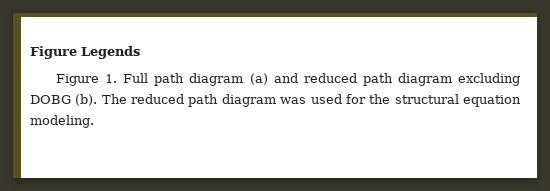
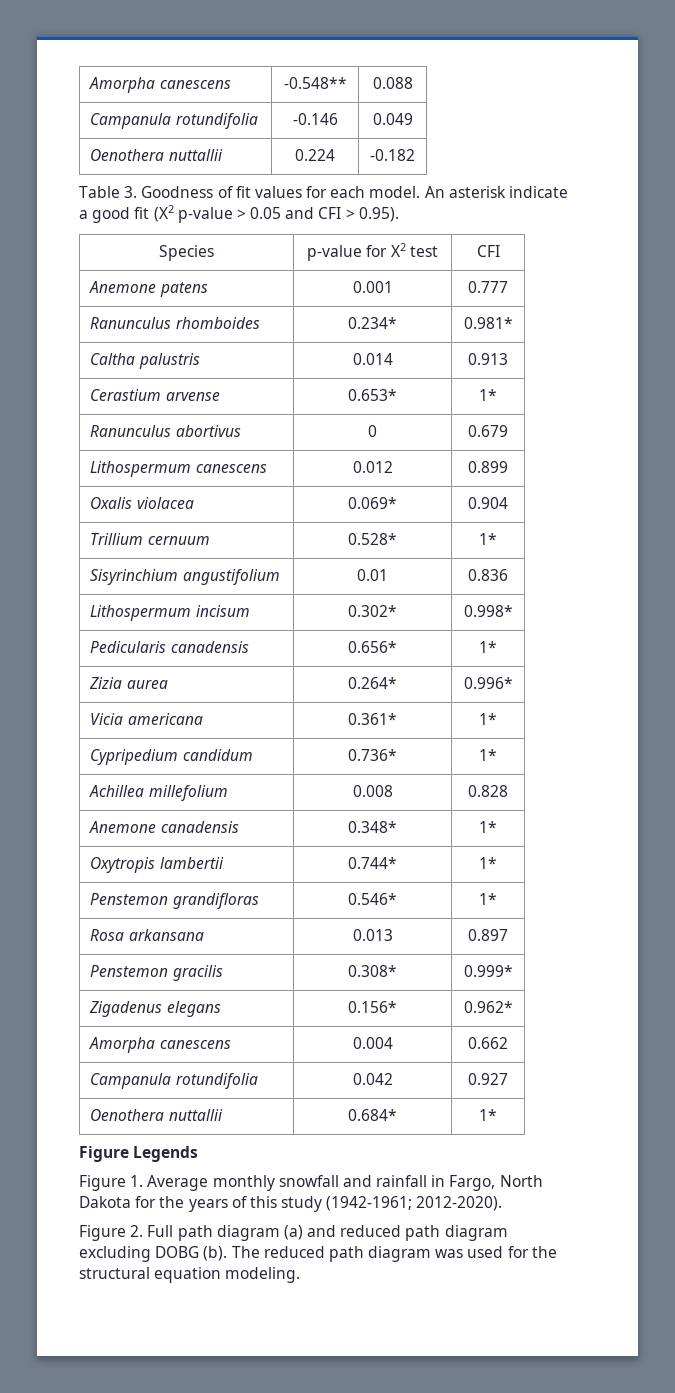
[30,46,140,59] [56,74,118,86] Figure Legends // Figure 1. -> [89,77,231,93] [283,77,347,89] [372,77,413,89] [90,113,258,129] [292,113,338,125] [372,113,413,125] [90,149,223,161] [295,149,335,161] [370,149,415,161] [79,186,569,198] [79,205,399,223] [159,245,214,261] [307,243,438,261] [476,245,500,257] [89,281,208,297] [352,281,393,293] [468,281,508,293] [90,317,260,329] [348,317,397,329] [463,317,513,329] [90,353,200,369] [352,353,393,365] [468,353,508,365] [90,389,220,401] [348,389,397,401] [479,389,497,401] [90,425,241,437] [368,425,377,437] [468,425,508,437] [90,461,267,477] [352,461,393,473] [468,461,508,473] [90,497,194,509] [348,497,397,509] [468,497,508,509] [90,533,210,545] [348,533,397,545] [479,533,497,545] [90,569,280,585] [357,569,388,581] [468,569,508,581] [90,605,250,621] [348,605,397,617] [463,605,513,617] [90,641,249,653] [348,641,397,653] [479,641,497,653] [89,677,168,689] [348,677,397,689] [463,677,513,689] [90,713,203,725] [348,713,397,725] [479,713,497,725] [90,749,253,765] [348,749,397,761] [479,749,497,761] [89,785,228,801] [352,785,393,797] [468,785,508,797] [89,821,239,833] [348,821,397,833] [479,821,497,833] [90,857,224,873] [348,857,397,869] [479,857,497,869] [90,893,259,909] [348,893,397,905] [479,893,497,905] [90,929,204,941] [352,929,393,941] [468,929,508,941] [90,965,223,981] [348,965,397,977] [463,965,513,977] [89,1001,221,1017] [348,1001,397,1013] [463,1001,513,1013] [89,1037,231,1053] [352,1037,393,1049] [468,1037,508,1049] [90,1073,258,1089] [352,1073,393,1085] [468,1073,508,1085] [90,1109,223,1121] [348,1109,397,1121] [479,1109,497,1121] [79,1146,199,1162] [79,1175,543,1191] [79,1196,503,1212] [79,1225,144,1241] Amorpha canescens | -0.548** | 0.088 // Campanula rotundifolia | -0.146 | 0.049 // Oenothera nuttallii | 0.224 | -0.182 // Table 3. Goodness of fit values for each model. An asterisk indicate a good fit (Χ2 p-value > 0.05 and CFI > 0.95). // Species | p-value for Χ2 test | CFI // Anemone patens | 0.001 | 0.777 // Ranunculus rhomboides | 0.234* | 0.981* // Caltha palustris | 0.014 | 0.913 // Cerastium arvense | 0.653* | 1* // Ranunculus abortivus | 0 | 0.679 // Lithospermum canescens | 0.012 | 0.899 // Oxalis violacea | 0.069* | 0.904 // Trillium cernuum | 0.528* | 1* // Sisyrinchium angustifolium | 0.01 | 0.836 // Lithospermum incisum | 0.302* | 0.998* // Pedicularis canadensis | 0.656* | 1* // Zizia aurea | 0.264* | 0.996* // Vicia americana | 0.361* | 1* // Cypripedium candidum | 0.736* | 1* // Achillea millefolium | 0.008 | 0.828 // Anemone canadensis | 0.348* | 1* // Oxytropis lambertii | 0.744* | 1* // Penstemon grandifloras | 0.546* | 1* // Rosa arkansana | 0.013 | 0.897 // Penstemon gracilis | 0.308* | 0.999* // Zigadenus elegans | 0.156* | 0.962* // Amorpha canescens | 0.004 | 0.662 // Campanula rotundifolia | 0.042 | 0.927 // Oenothera nuttallii | 0.684* | 1* // Figure Legends // Figure 1. Average monthly snowfall and rainfall in Fargo, North Dakota for the years of this study (1942-1961; 2012-2020). // Figure 2.

